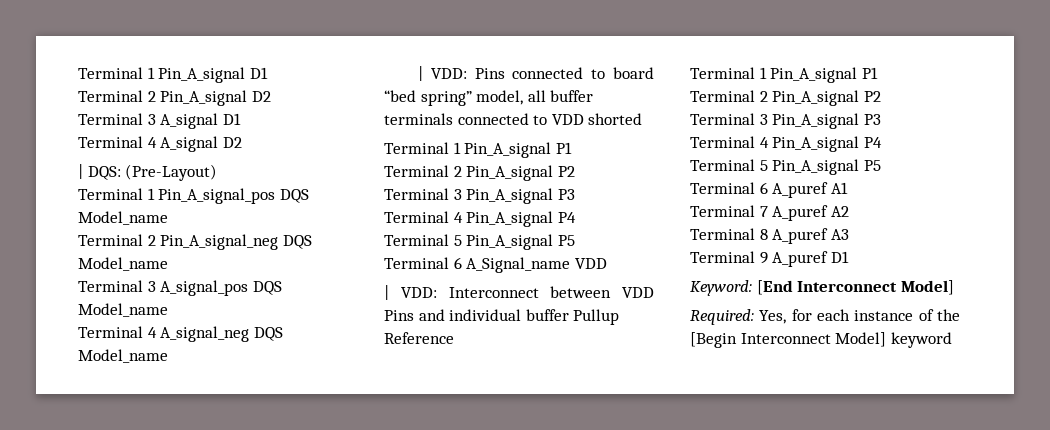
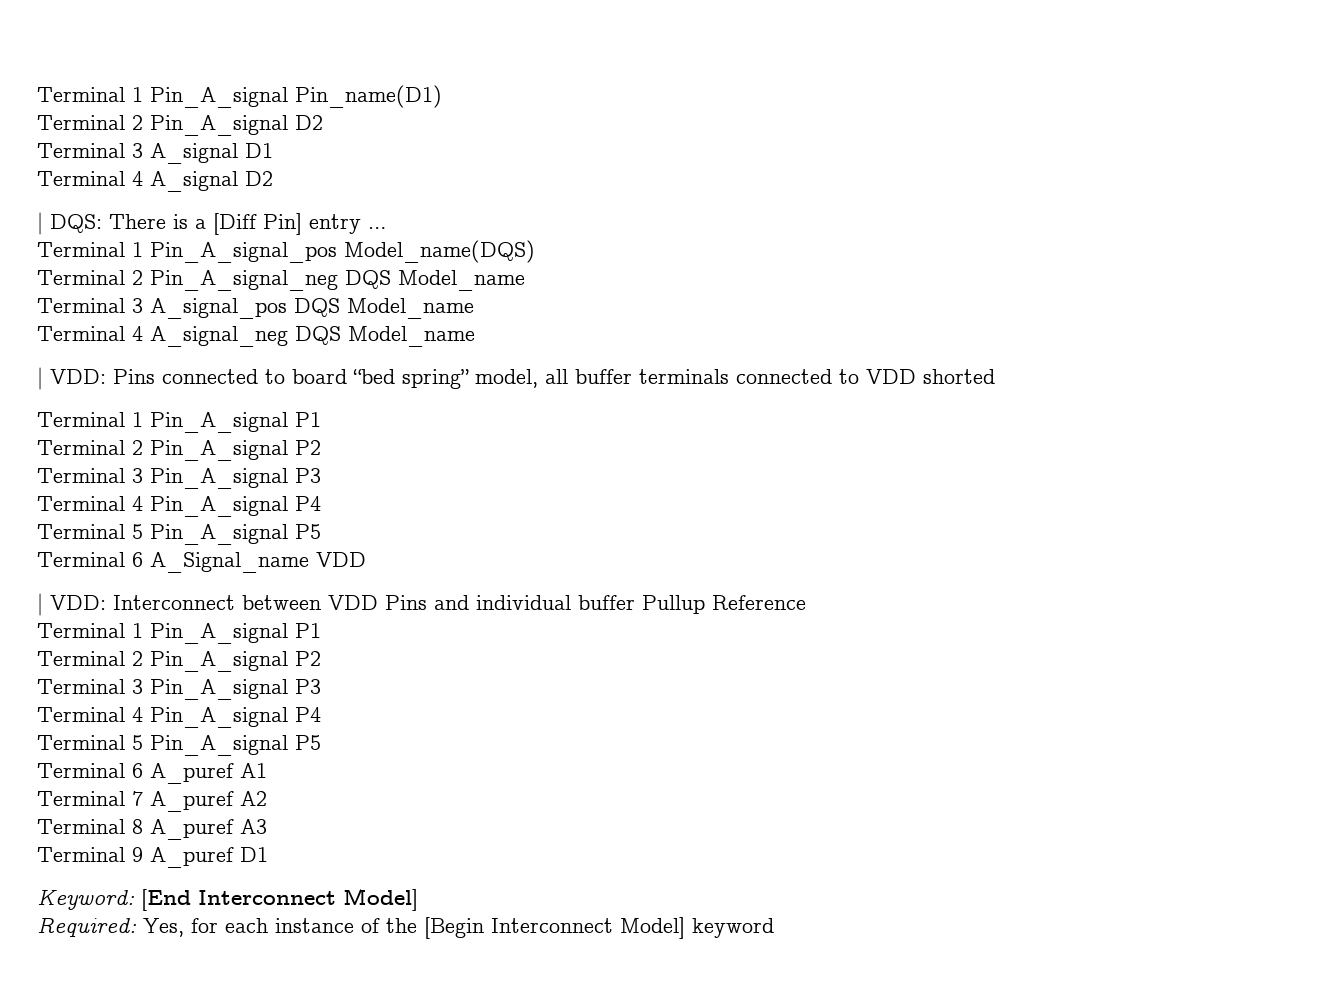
[78,67,268,83] Terminal 1 Pin_A_signal D1 -> [37,85,442,108] Terminal 1 Pin_A_signal Pin_name(D1)
[125,164,218,181] (Pre-Layout) -> [109,213,386,235] There is a [Diff Pin] entry …
[279,189,309,203] [78,211,168,225] DQS Model_name -> [344,240,535,263] Model_name(DQS)

